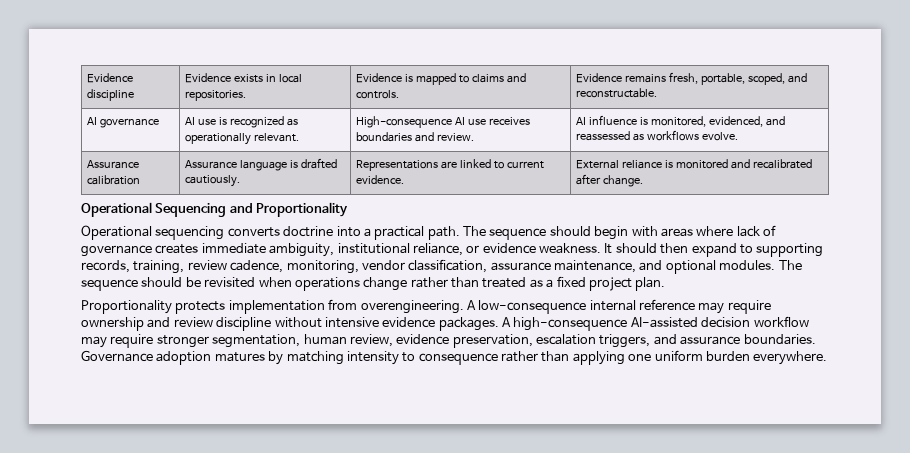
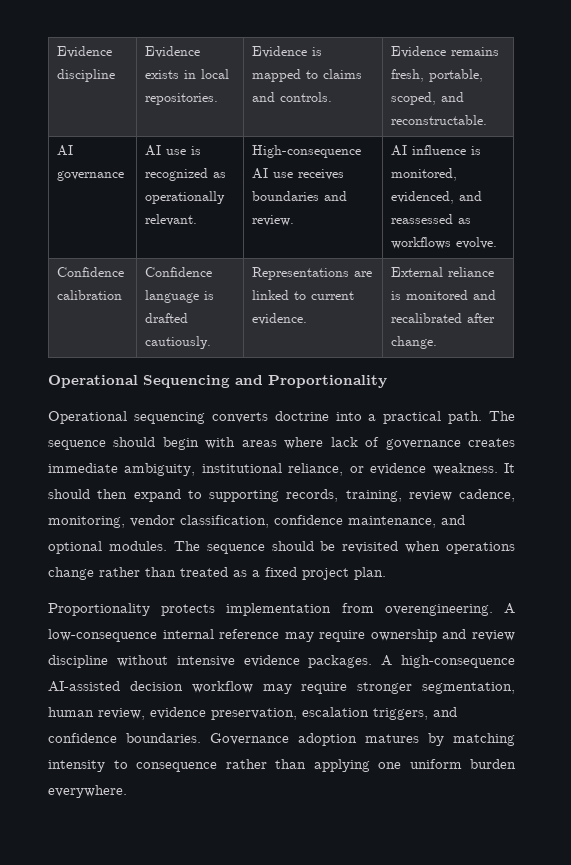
[86,160,139,169] Assurance -> [56,267,124,277] Confidence
[184,160,237,169] Assurance -> [144,267,212,277] Confidence
[490,262,551,271] assurance -> [274,515,343,525] confidence
[680,336,741,345] assurance -> [48,733,117,743] confidence

